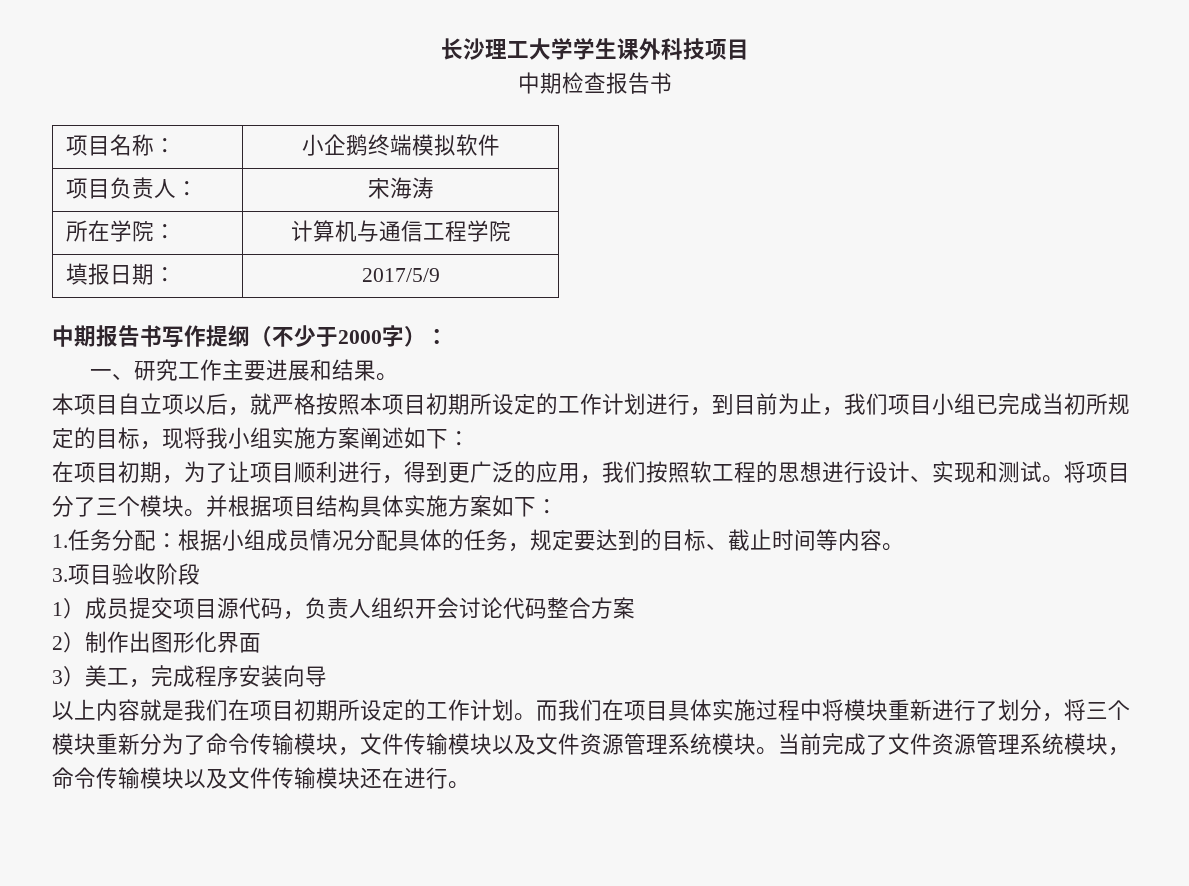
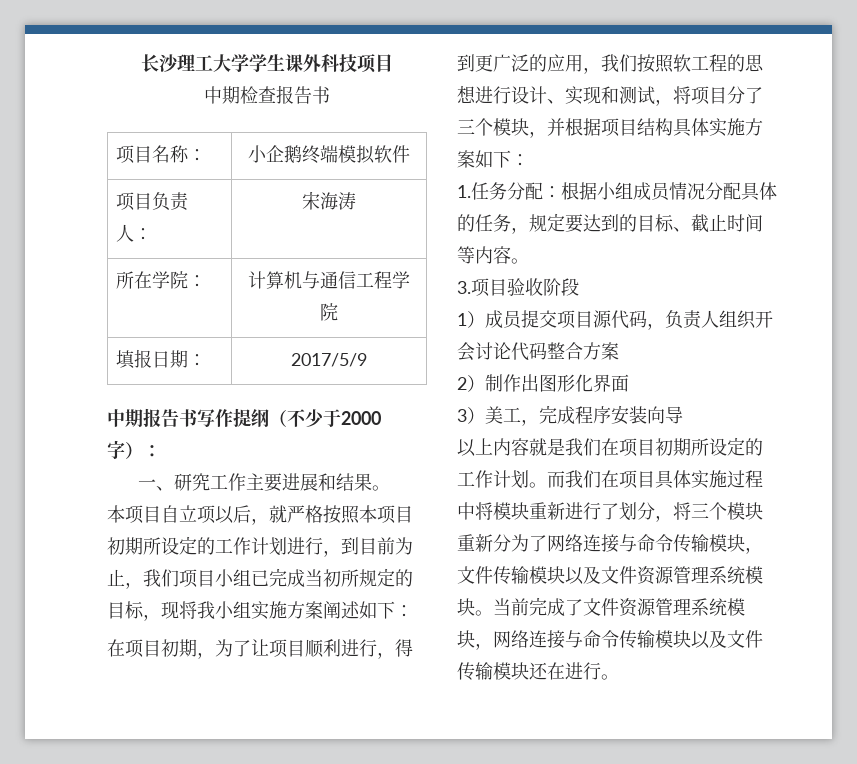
[1042,475,1064,483] 。 -> [655,99,673,106] ，
[184,509,206,517] 。 -> [529,131,547,138] ，
(206, 745) none -> [547,534,637,553] 网络连接与
(1130, 751) none -> [493,630,583,649] 网络连接与

